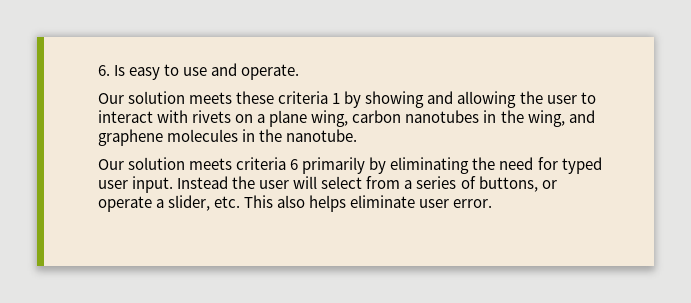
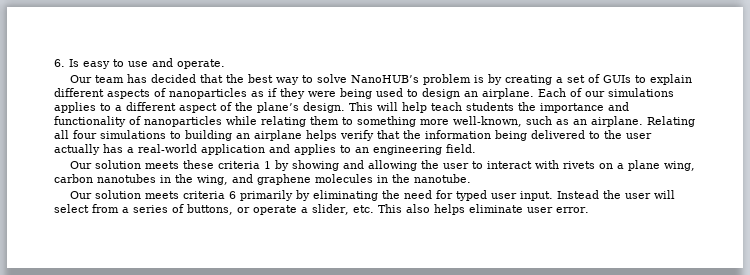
(300, 72) none -> [70,74,693,85] [54,88,674,99] [54,102,629,113] [54,116,695,127] [54,130,652,141] [54,144,476,155] // Our team has decided that the best way to solve NanoHUB’s problem is by creating a set of GUIs to explain different aspects of nanoparticles as if they were being used to design an airplane. Each of our simulations applies to a different aspect of the plane’s design. This will help teach students the importance and functionality of nanoparticles while relating them to something more well-known, such as an airplane. Relating all four simulations to building an airplane helps verify that the information being delivered to the user actually has a real-world application and applies to an engineering field.

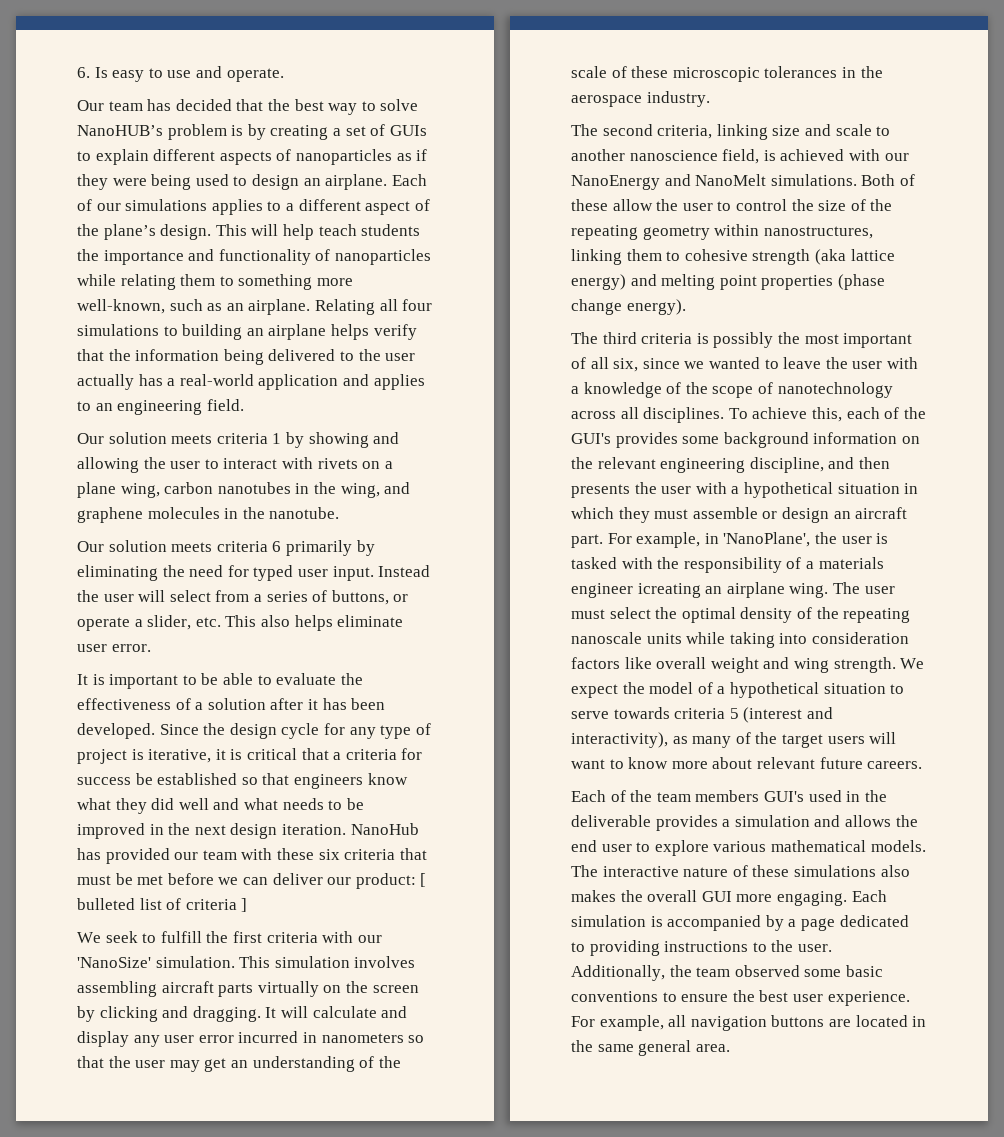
[183,160,215,169] these -> (213, 439) none
(589, 210) none -> [77,673,363,689] [77,698,386,710] [77,723,431,739] [77,748,423,764] [77,773,408,789] [77,798,364,814] [77,823,419,839] [77,848,427,864] [77,873,427,889] [77,898,248,912] [77,931,382,943] [77,956,416,968] [77,981,419,997] [77,1006,408,1022] [77,1031,425,1047] [77,1056,401,1072] [571,66,883,82] [571,91,710,107] [571,124,891,140] [571,149,909,164] [571,174,915,190] [571,199,893,211] [571,224,873,240] [571,249,895,265] [571,274,885,290] [571,299,686,315] [571,332,913,348] [571,357,918,372] [571,382,893,398] [571,407,926,423] [571,432,920,448] [571,457,890,473] [571,482,919,498] [571,507,908,523] [571,532,889,548] [571,557,884,573] [571,582,895,598] [571,607,911,623] [571,632,909,648] [571,657,925,673] [571,682,905,698] [571,707,833,723] [571,732,897,748] [571,757,923,769] [571,790,887,802] [571,815,918,831] [571,840,926,856] [571,865,910,877] [571,890,887,906] [571,915,909,931] [571,940,832,956] [571,965,883,981] [571,990,910,1006] [571,1015,927,1031] [571,1040,730,1056] // It is important to be able to evaluate the effectiveness of a solution after it has been developed. Since the design cycle for any type of project is iterative, it is critical that a criteria for success be established so that engineers know what they did well and what needs to be improved in the next design iteration. NanoHub has provided our team with these six criteria that must be met before we can deliver our product: [ bulleted list of criteria ] // We seek to fulfill the first criteria with our 'NanoSize' simulation. This simulation involves assembling aircraft parts virtually on the screen by clicking and dragging. It will calculate and display any user error incurred in nanometers so that the user may get an understanding of the scale of these microscopic tolerances in the aerospace industry. // The second criteria, linking size and scale to another nanoscience field, is achieved with our NanoEnergy and NanoMelt simulations. Both of these allow the user to control the size of the repeating geometry within nanostructures, linking them to cohesive strength (aka lattice energy) and melting point properties (phase change energy). // The third criteria is possibly the most important of all six, since we wanted to leave the user with a knowledge of the scope of nanotechnology across all disciplines. To achieve this, each of the GUI's provides some background information on the relevant engineering discipline, and then presents the user with a hypothetical situation in which they must assemble or design an aircraft part. For example, in 'NanoPlane', the user is tasked with the responsibility of a materials engineer icreating an airplane wing. The user must select the optimal density of the repeating nanoscale units while taking into consideration factors like overall weight and wing strength. We expect the model of a hypothetical situation to serve towards criteria 5 (interest and interactivity), as many of the target users will want to know more about relevant future careers. // Each of the team members GUI's used in the deliverable provides a simulation and allows the end user to explore various mathematical models. The interactive nature of these simulations also makes the overall GUI more engaging. Each simulation is accompanied by a page dedicated to providing instructions to the user. Additionally, the team observed some basic conventions to ensure the best user experience. For example, all navigation buttons are located in the same general area.

